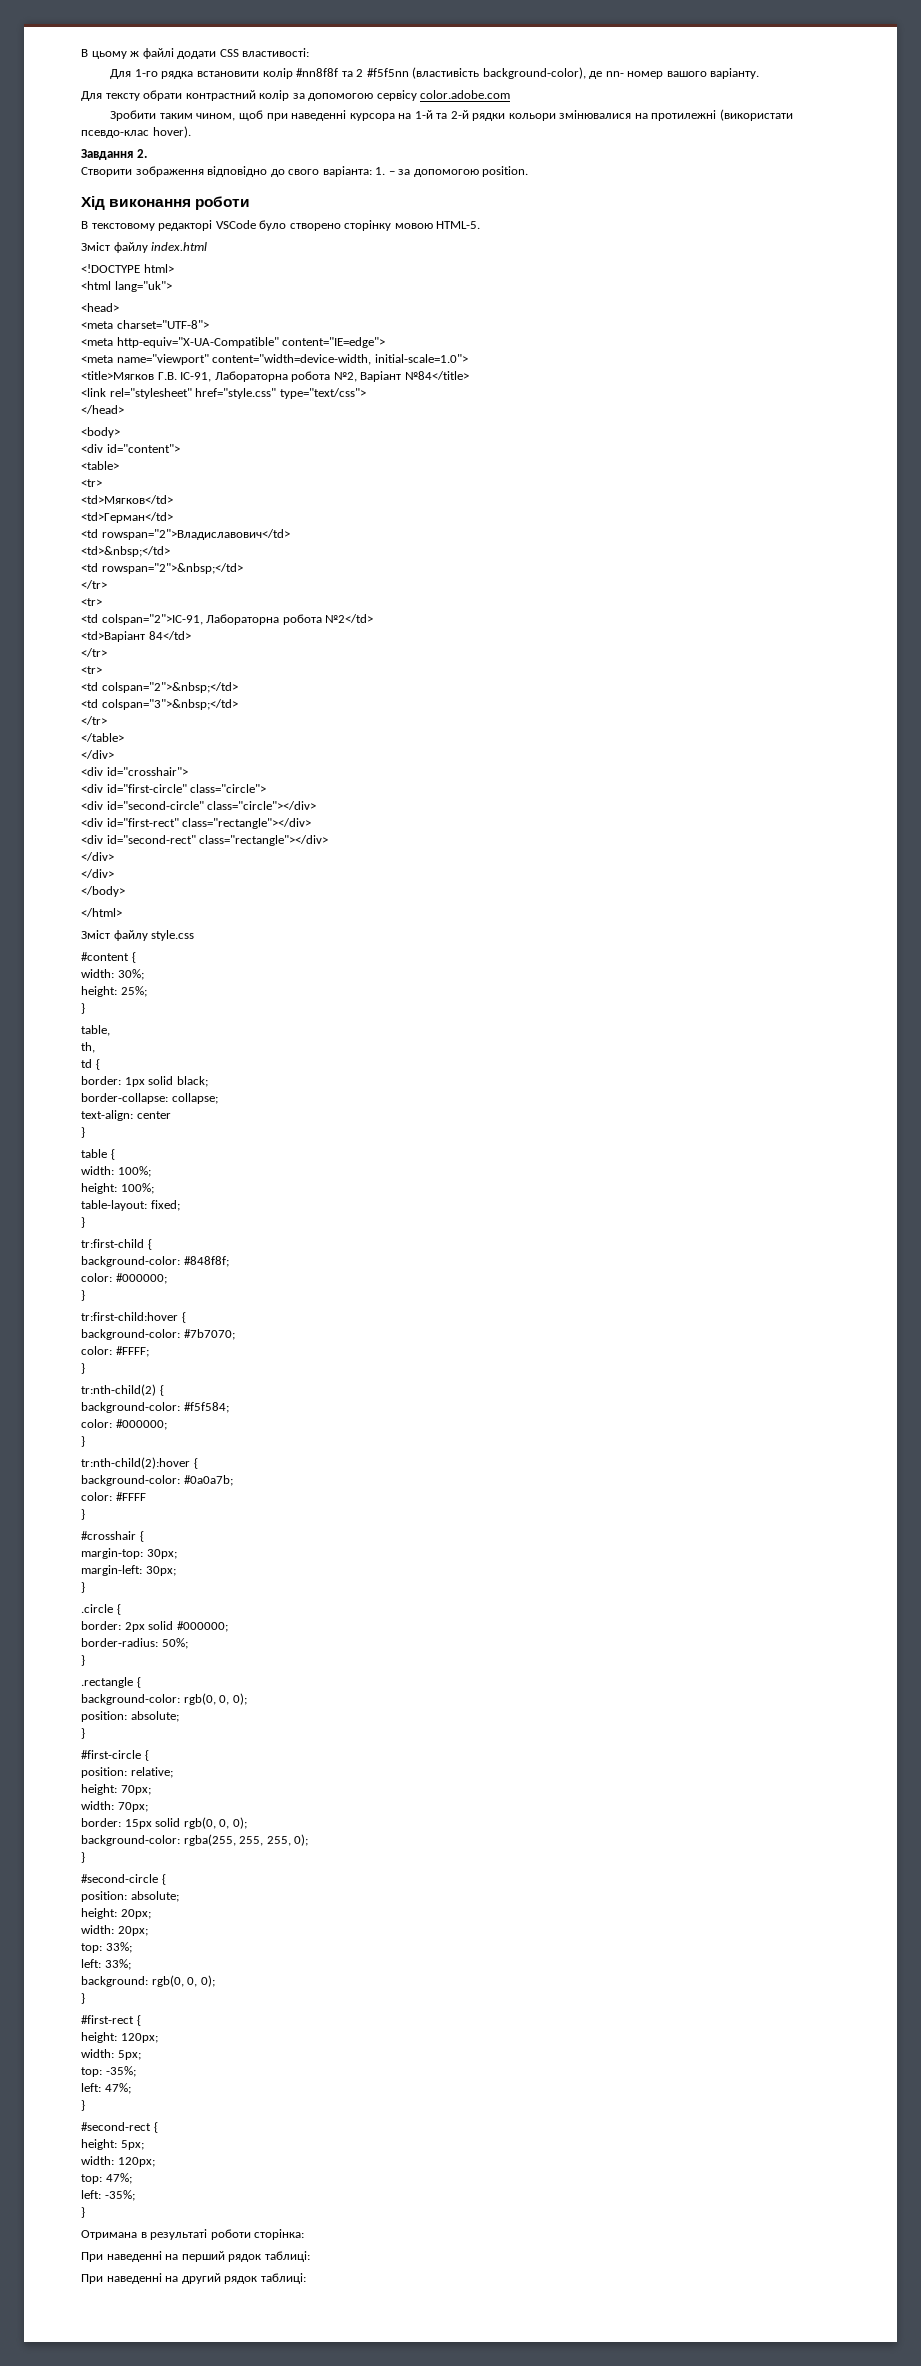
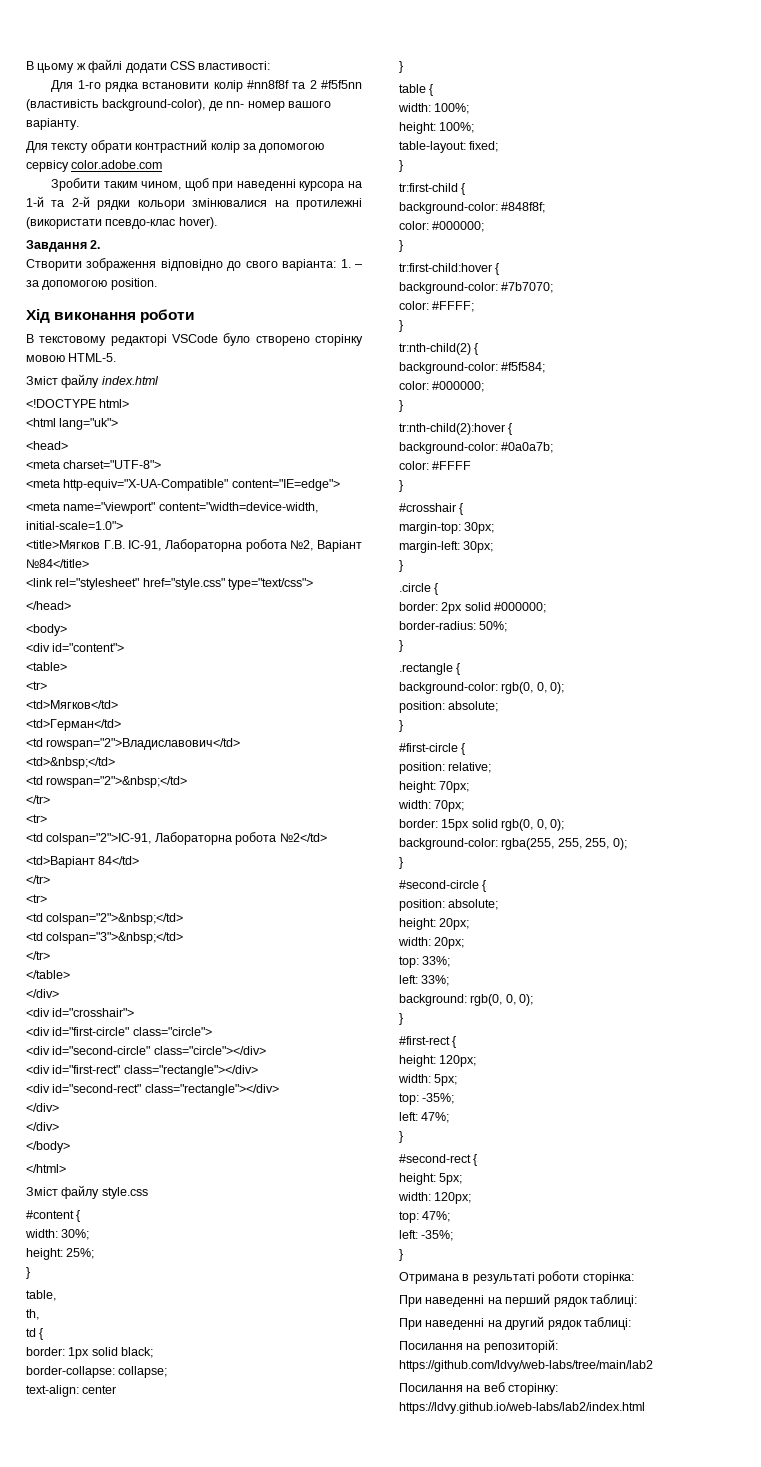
(306, 2278) none -> [399,1339,558,1353] [399,1360,653,1372] [399,1382,559,1395] [399,1402,645,1414] // Посилання на репозиторій: https://github.com/ldvy/web-labs/tree/main/lab2 // Посилання на веб сторінку: https://ldvy.github.io/web-labs/lab2/index.html

